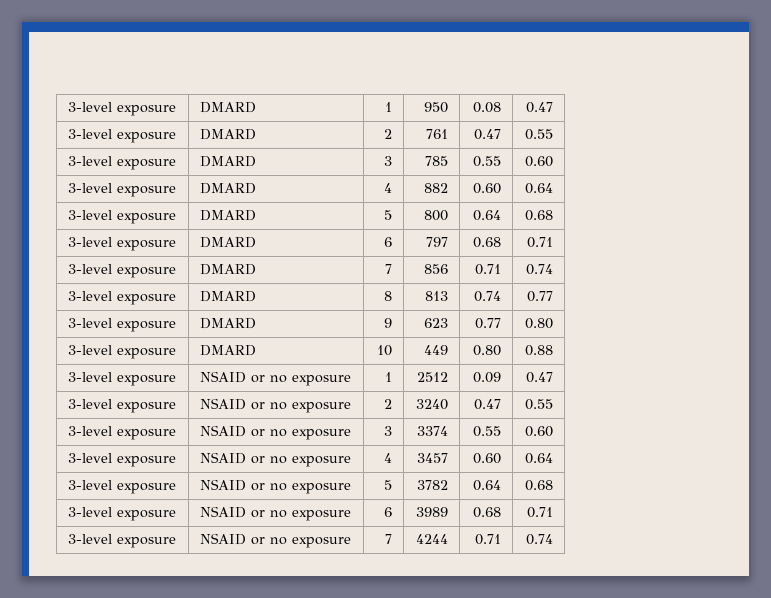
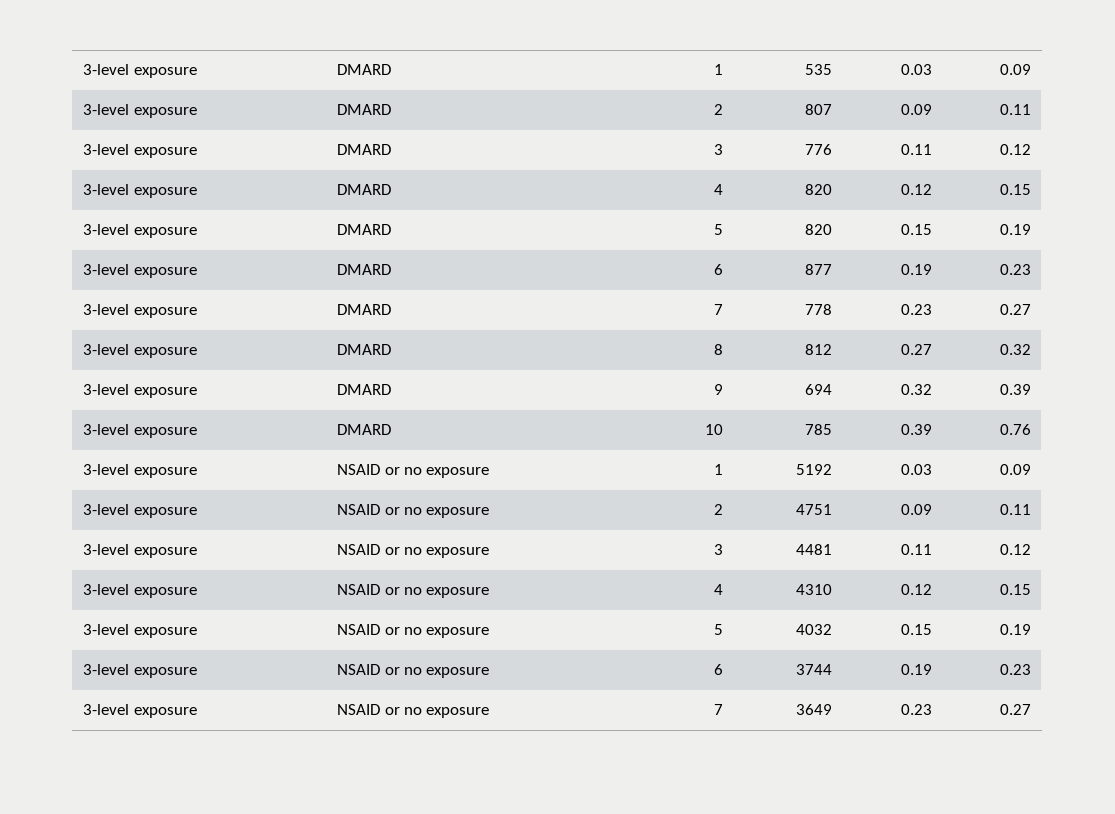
[424,102,449,113] [473,102,502,113] [526,102,554,113] 950 | 0.08 | 0.47 -> [804,64,832,75] [900,64,932,75] [999,64,1031,75] 535 | 0.03 | 0.09
[426,129,449,139] [474,129,502,140] [525,129,554,140] 761 | 0.47 | 0.55 -> [804,104,832,115] [900,104,932,115] [999,104,1031,115] 807 | 0.09 | 0.11
[425,156,449,166] [473,156,502,167] [525,156,554,167] 785 | 0.55 | 0.60 -> [804,144,832,155] [900,144,932,155] [999,144,1031,155] 776 | 0.11 | 0.12
[424,183,449,193] [473,183,502,194] [525,183,554,194] 882 | 0.60 | 0.64 -> [804,184,832,195] [900,184,932,195] [999,184,1031,195] 820 | 0.12 | 0.15
[424,210,449,221] [473,210,502,221] [525,210,554,221] 800 | 0.64 | 0.68 -> [804,224,832,235] [900,224,932,235] [999,224,1031,235] 820 | 0.15 | 0.19
[426,237,449,247] [473,237,502,248] [527,237,554,248] 797 | 0.68 | 0.71 -> [804,264,832,275] [900,264,932,275] [999,264,1031,275] 877 | 0.19 | 0.23
[424,264,449,274] [475,264,502,275] [526,264,554,275] 856 | 0.71 | 0.74 -> [804,304,832,315] [900,304,932,315] [999,304,1031,315] 778 | 0.23 | 0.27
[425,291,449,301] [474,291,502,302] [527,291,554,302] 813 | 0.74 | 0.77 -> [804,344,832,355] [900,344,932,355] [999,344,1031,355] 812 | 0.27 | 0.32
[424,318,449,328] [475,318,502,329] [525,318,554,329] 623 | 0.77 | 0.80 -> [804,384,832,395] [900,384,932,395] [999,384,1031,395] 694 | 0.32 | 0.39
[424,345,449,355] [473,345,502,356] [525,345,554,356] 449 | 0.80 | 0.88 -> [804,424,832,435] [900,424,932,435] [999,424,1031,435] 785 | 0.39 | 0.76
[417,372,449,382] [473,372,502,383] [526,372,554,383] 2512 | 0.09 | 0.47 -> [795,464,832,475] [900,464,932,475] [999,464,1031,475] 5192 | 0.03 | 0.09
[416,399,449,410] [474,399,502,410] [525,399,554,410] 3240 | 0.47 | 0.55 -> [795,504,832,515] [900,504,932,515] [999,504,1031,515] 4751 | 0.09 | 0.11
[417,426,449,436] [473,426,502,437] [525,426,554,437] 3374 | 0.55 | 0.60 -> [795,544,832,555] [900,544,932,555] [999,544,1031,555] 4481 | 0.11 | 0.12
[417,453,449,463] [473,453,502,464] [525,453,554,464] 3457 | 0.60 | 0.64 -> [795,584,832,595] [900,584,932,595] [999,584,1031,595] 4310 | 0.12 | 0.15
[417,480,449,490] [473,480,502,491] [525,480,554,491] 3782 | 0.64 | 0.68 -> [795,624,832,635] [900,624,932,635] [999,624,1031,635] 4032 | 0.15 | 0.19
[416,507,449,517] [473,507,502,518] [527,507,554,518] 3989 | 0.68 | 0.71 -> [795,664,832,675] [900,664,932,675] [999,664,1031,675] 3744 | 0.19 | 0.23
[416,534,449,544] [475,534,502,545] [526,534,554,545] 4244 | 0.71 | 0.74 -> [795,704,832,715] [900,704,932,715] [999,704,1031,715] 3649 | 0.23 | 0.27

